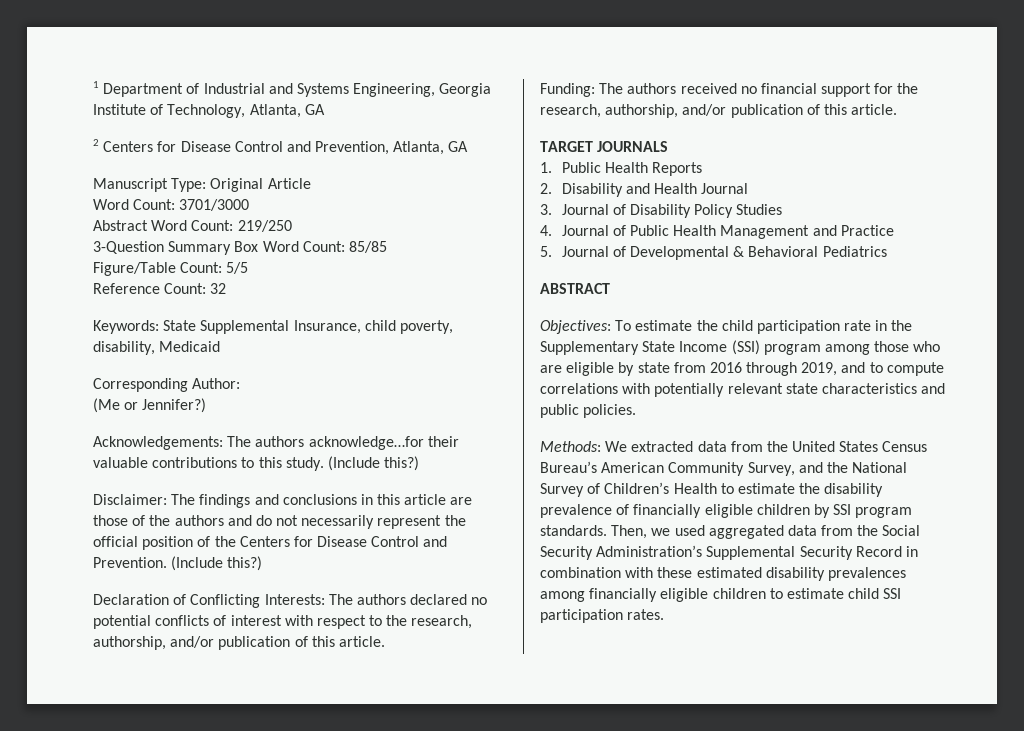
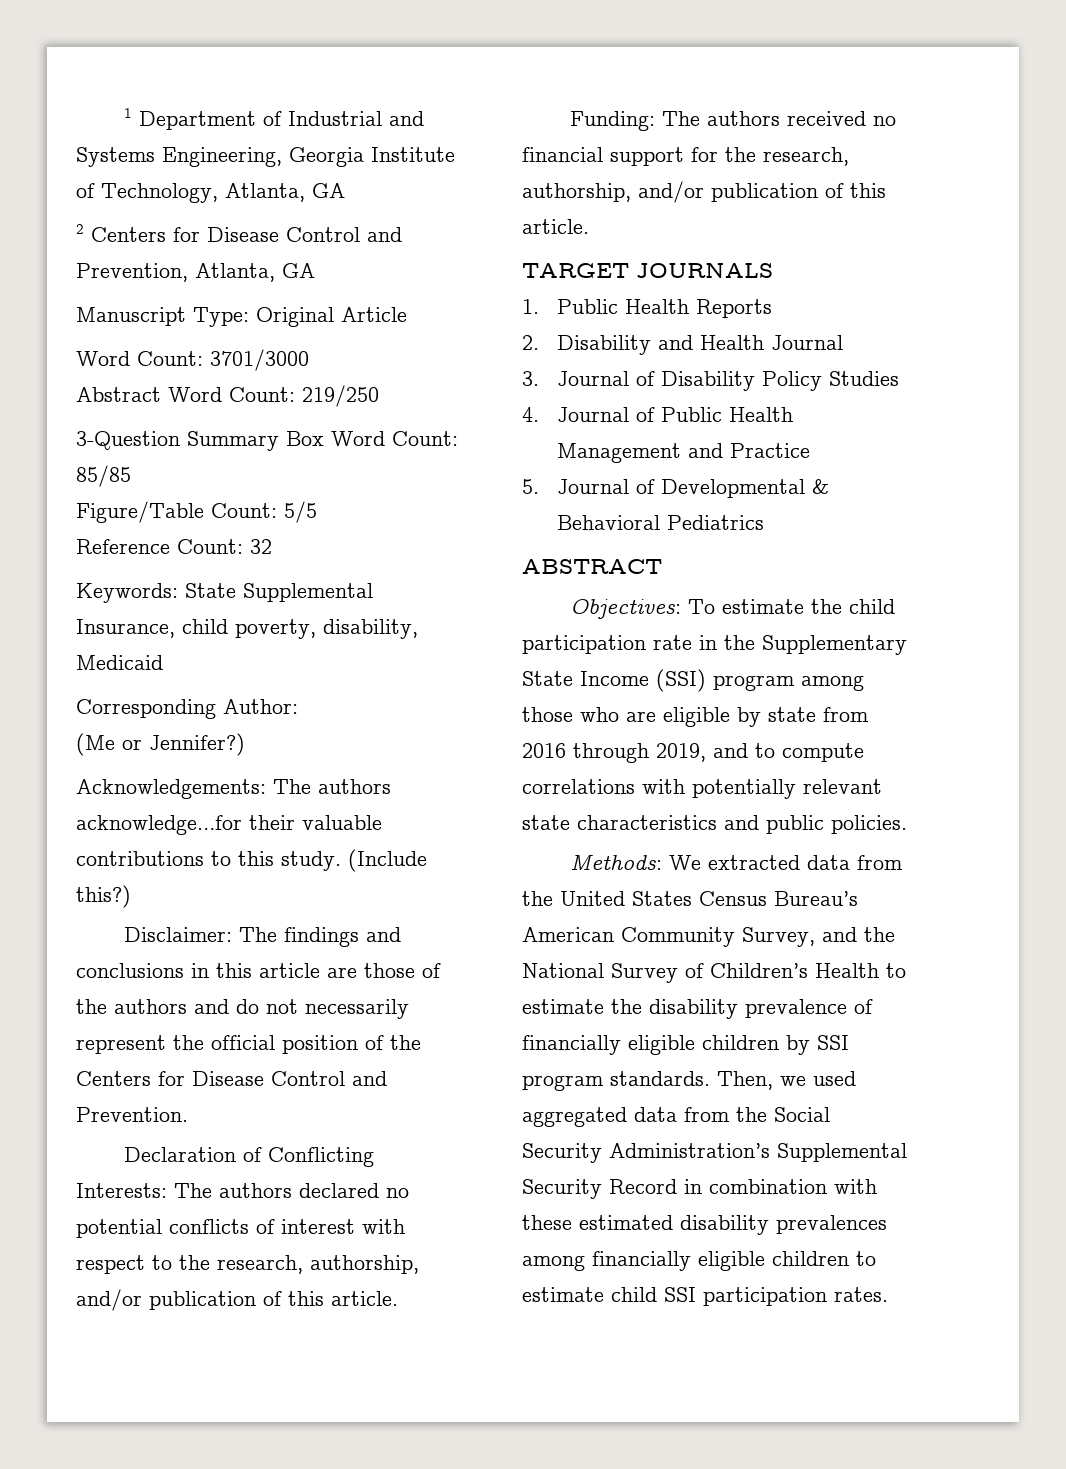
[171,556,263,571] (Include this?) -> (188, 1114) none

